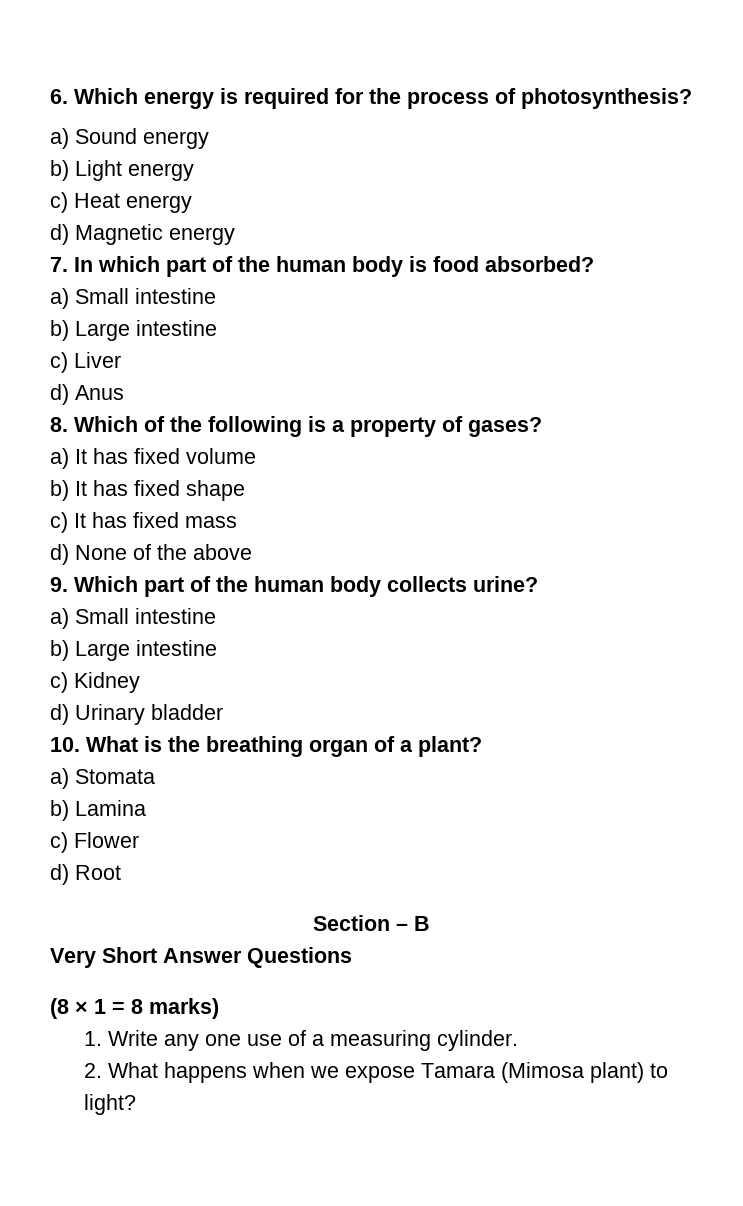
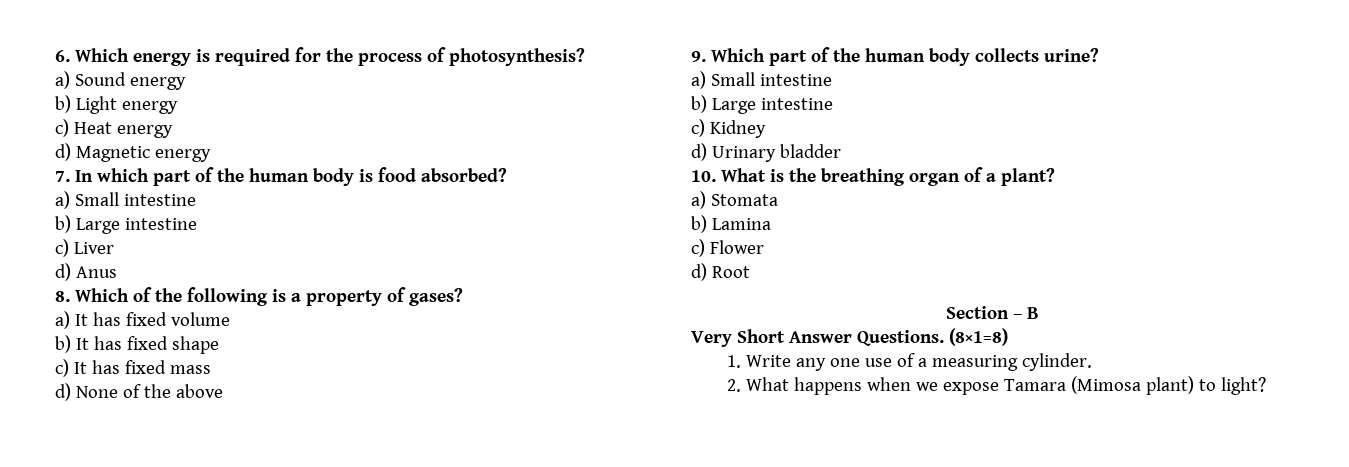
[247,947,352,968] [50,998,219,1019] Questions // (8 × 1 = 8 marks) -> [856,328,1008,346] Questions. (8×1=8)

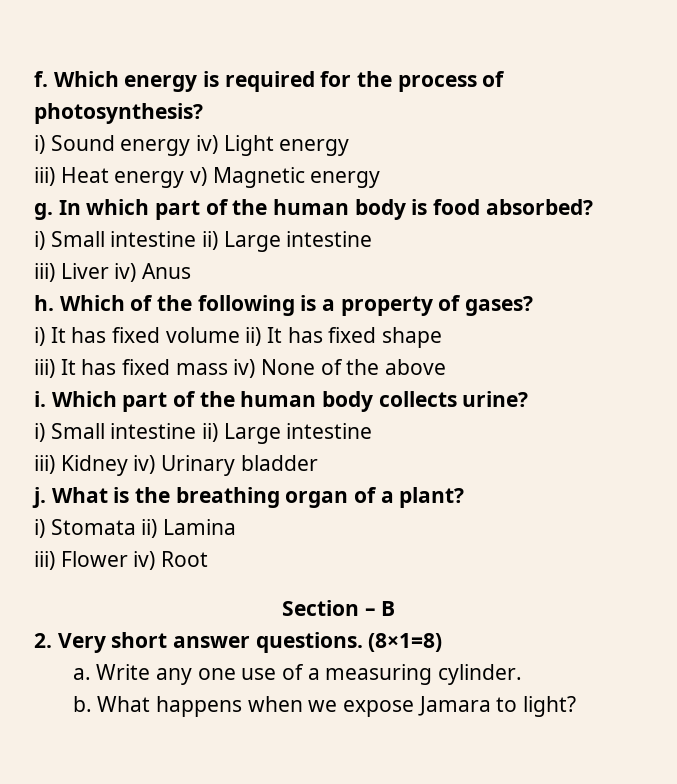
[55,50,70,62] 6. -> [34,71,48,87] f.
[55,71,70,89] a) -> [34,135,45,154] i)
[55,95,71,113] // b) -> [196,135,219,154] iv)
[55,119,69,137] c) -> [34,167,55,186] iii)
[55,143,71,161] // d) -> [190,167,208,186] v)
[55,171,70,182] 7. -> [34,203,53,220] g.
[55,191,196,209] [55,215,197,234] [55,239,69,257] a) Small intestine // b) Large intestine // c) -> [34,231,373,252] [34,263,55,282] i) Small intestine ii) Large intestine // iii)
[55,263,71,281] // d) -> [114,263,137,282] iv)
[55,291,70,302] 8. -> [34,295,54,311] h.
[55,311,70,329] a) -> [34,327,45,346] i)
[55,335,71,353] // b) -> [245,327,262,346] ii)
[55,359,69,377] c) -> [34,359,55,378] iii)
[55,383,71,401] // d) -> [233,359,256,378] iv)
[691,51,706,62] 9. -> [34,391,46,407] i.
[691,71,832,89] [691,95,833,114] [691,119,705,137] a) Small intestine // b) Large intestine // c) -> [34,423,373,444] [34,455,55,474] i) Small intestine ii) Large intestine // iii)
[691,143,707,161] // d) -> [133,455,156,474] iv)
[691,170,716,182] 10. -> [32,487,46,508] j.
[691,191,706,209] a) -> [34,519,45,538] i)
[691,215,707,233] // b) -> [141,519,158,538] ii)
[691,239,705,257] c) -> [34,551,55,570] iii)
[691,263,707,281] // d) -> [133,551,156,570] iv)
[691,329,944,347] Very Short Answer Questions. -> [34,632,363,653] 2. Very short answer questions.
[726,355,741,368] 1. -> [72,668,91,680] a.
[726,379,741,392] 2. -> [72,696,92,712] b.
[1003,376,1194,395] Tamara (Mimosa plant) -> [417,696,491,716] Jamara

